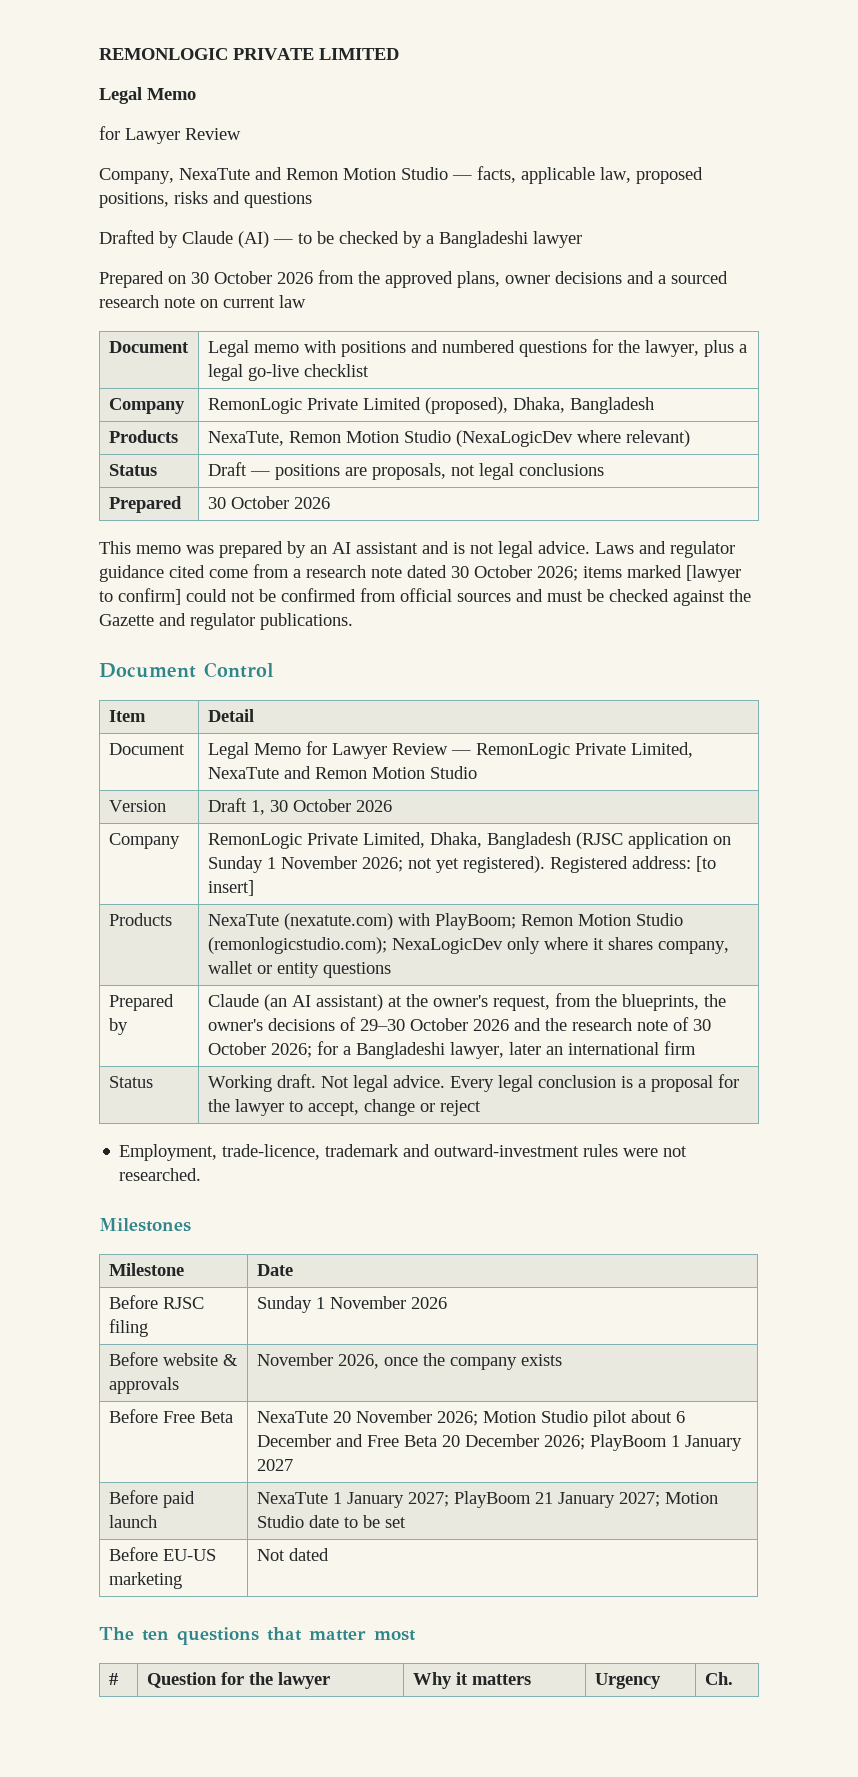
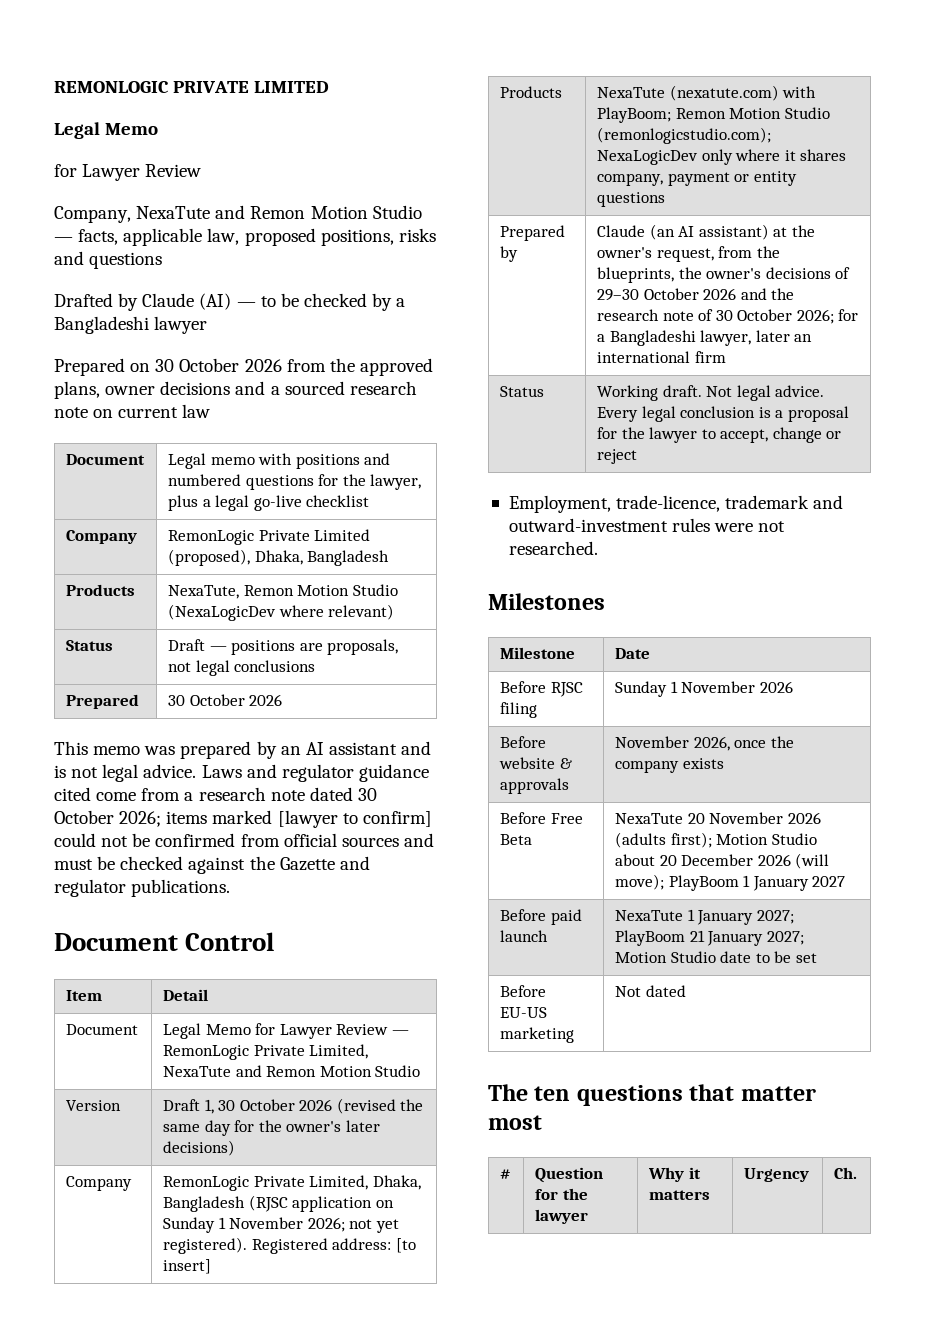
(392, 806) none -> [336,1098,424,1114] [162,1120,380,1136] [162,1140,235,1156] (revised the same day for the owner's later decisions)
[207,961,253,974] wallet -> [667,172,730,186] payment
[436,1410,685,1427] [256,1434,585,1450] 2026; Motion Studio pilot about 6 December and Free Beta 20 December 2026; -> [787,812,821,824] [614,832,817,848] [614,853,830,869] [614,874,664,890] 2026 (adults first); Motion Studio about 20 December 2026 (will move);

